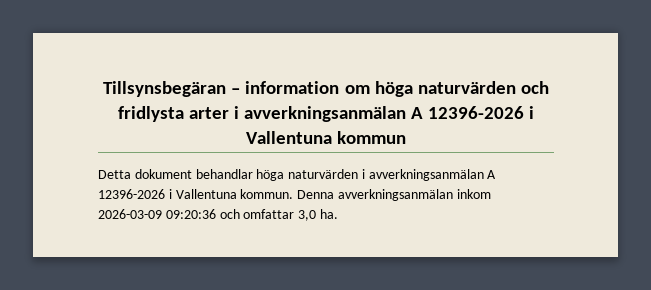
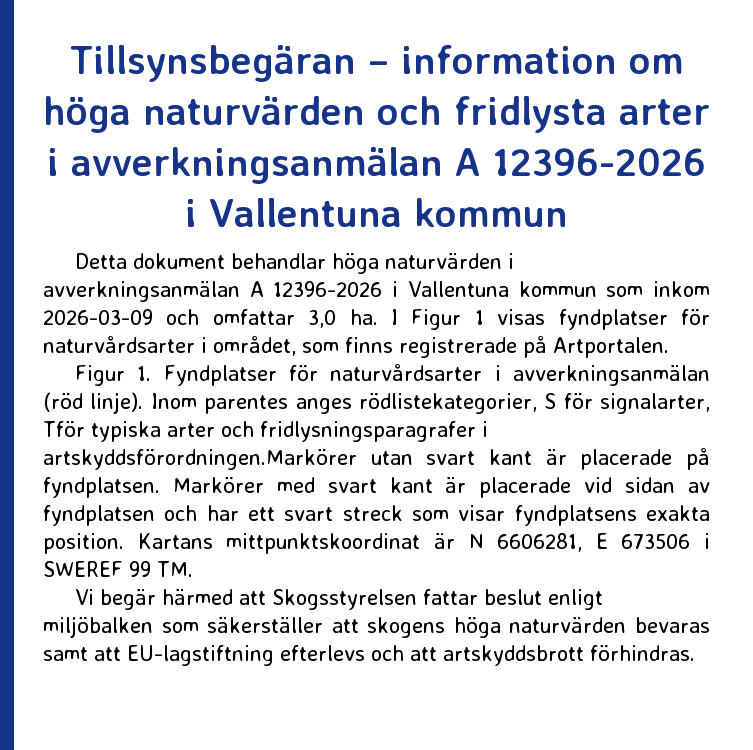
[240,189,453,201] kommun. Denna avverkningsanmälan -> [518,281,644,297] kommun som
[165,209,216,219] 09:20:36 -> (153, 317) none
(338, 214) none -> [390,308,710,330] [43,336,669,358] [75,364,710,386] [43,392,710,414] [43,420,488,442] [43,448,710,470] [43,476,711,498] [43,505,710,526] [43,533,710,554] [43,561,193,577] [75,589,604,610] [43,616,710,638] [43,644,695,666] I Figur 1 visas fyndplatser för naturvårdsarter i området, som finns registrerade på Artportalen. // Figur 1. Fyndplatser för naturvårdsarter i avverkningsanmälan (röd linje). Inom parentes anges rödlistekategorier, S för signalarter, Tför typiska arter och fridlysningsparagrafer i artskyddsförordningen.Markörer utan svart kant är placerade på fyndplatsen. Markörer med svart kant är placerade vid sidan av fyndplatsen och har ett svart streck som visar fyndplatsens exakta position. Kartans mittpunktskoordinat är N 6606281, E 673506 i SWEREF 99 TM. // Vi begär härmed att Skogsstyrelsen fattar beslut enligt miljöbalken som säkerställer att skogens höga naturvärden bevaras samt att EU-lagstiftning efterlevs och att artskyddsbrott förhindras.

